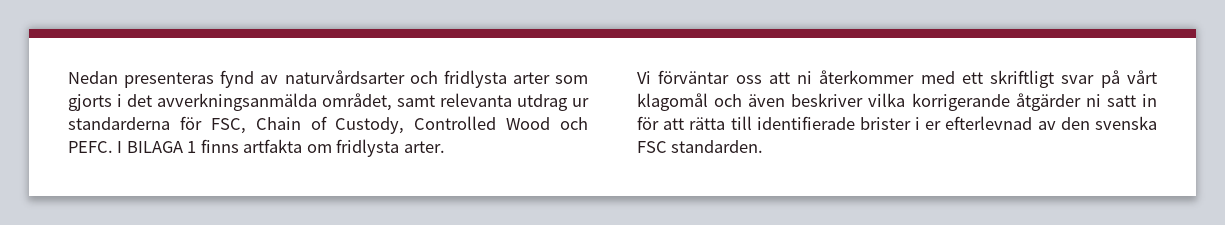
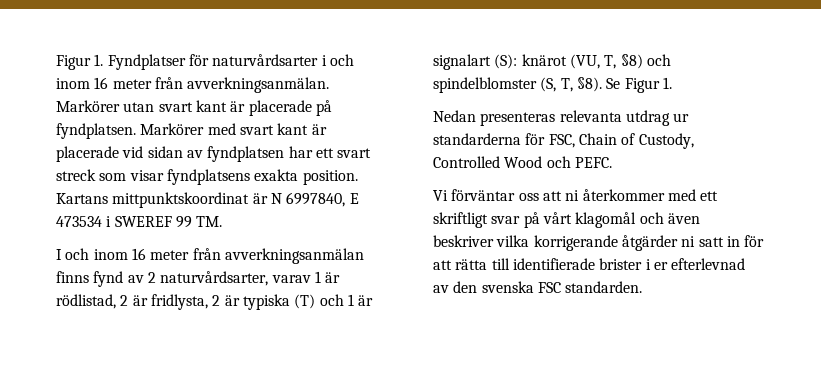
[68,70,588,88] [68,93,435,111] Nedan presenteras fynd av naturvårdsarter och fridlysta arter som gjorts i det avverkningsanmälda området, samt -> [56,54,354,70] [56,77,330,93] [56,100,332,116] [56,123,327,139] [56,146,372,162] [56,169,358,185] [56,192,359,208] [56,216,223,228] [56,248,364,264] [56,271,341,287] [56,294,374,310] [433,54,671,70] [433,77,672,93] [433,110,556,126] Figur 1. Fyndplatser för naturvårdsarter i och inom 16 meter från avverkningsanmälan. Markörer utan svart kant är placerade på fyndplatsen. Markörer med svart kant är placerade vid sidan av fyndplatsen har ett svart streck som visar fyndplatsens exakta position. Kartans mittpunktskoordinat är N 6997840, E 473534 i SWEREF 99 TM. // I och inom 16 meter från avverkningsanmälan finns fynd av 2 naturvårdsarter, varav 1 är rödlistad, 2 är fridlysta, 2 är typiska (T) och 1 är signalart (S): knärot (VU, T, §8) och spindelblomster (S, T, §8). Se Figur 1. // Nedan presenteras
[117,139,445,157] I BILAGA 1 finns artfakta om fridlysta arter. -> (612, 162) none

